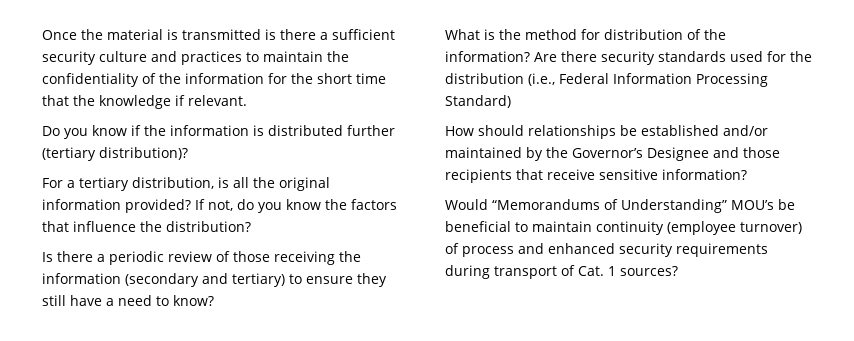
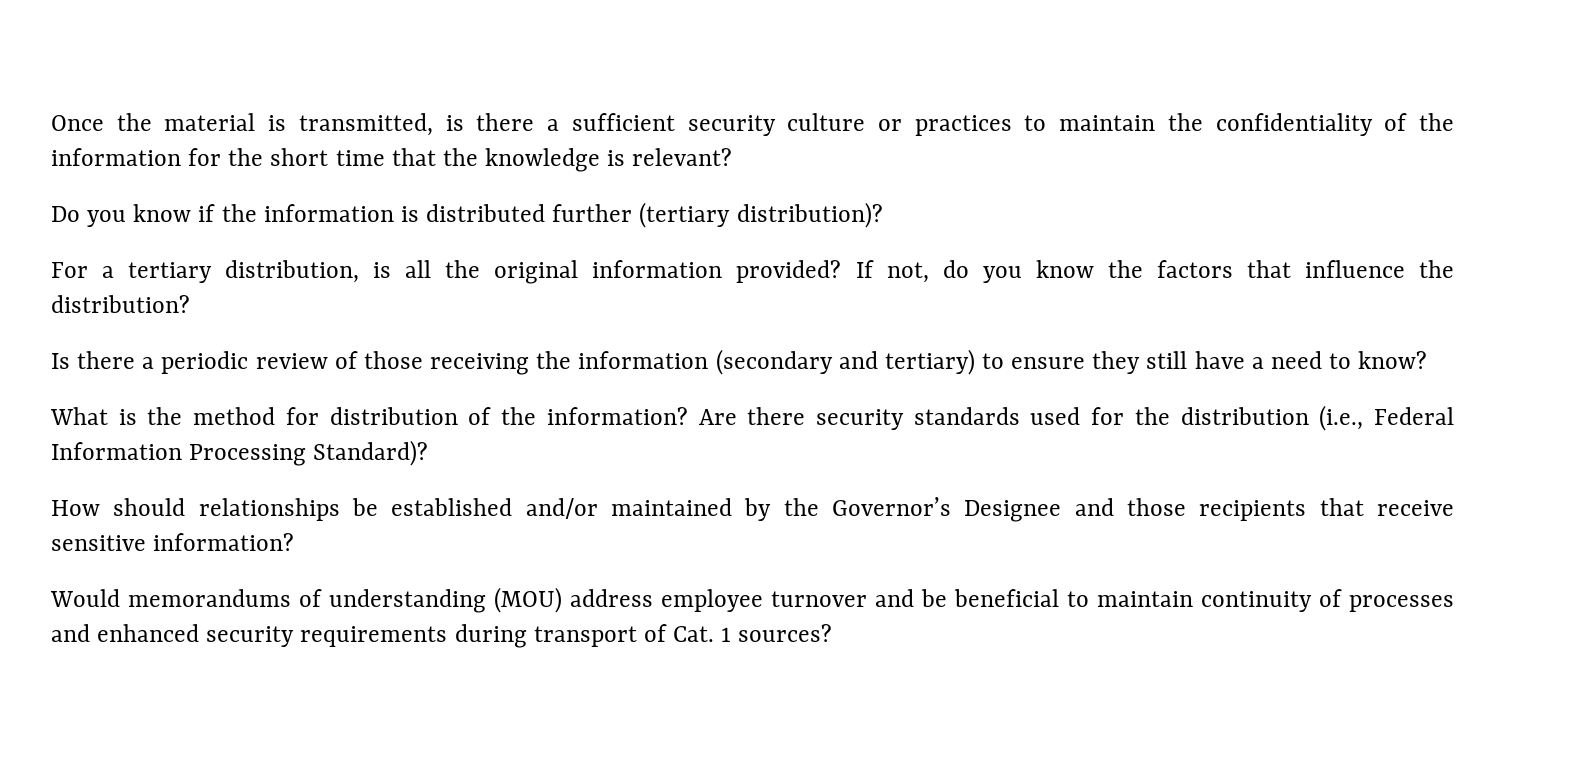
[182,29,261,40] transmitted -> [298,113,433,136] transmitted,
[151,51,177,62] and -> [877,119,902,131] or
[175,95,247,106] if relevant. -> [607,148,733,166] is relevant?
[445,95,511,108] Standard) -> [313,440,429,466] Standard)?
[492,199,774,213] “Memorandums of Understanding” MOU’s -> [128,587,914,613] memorandums of understanding (MOU) address employee turnover and
[667,221,802,235] [445,243,514,257] (employee turnover) of process -> [1319,589,1454,612] of processes

